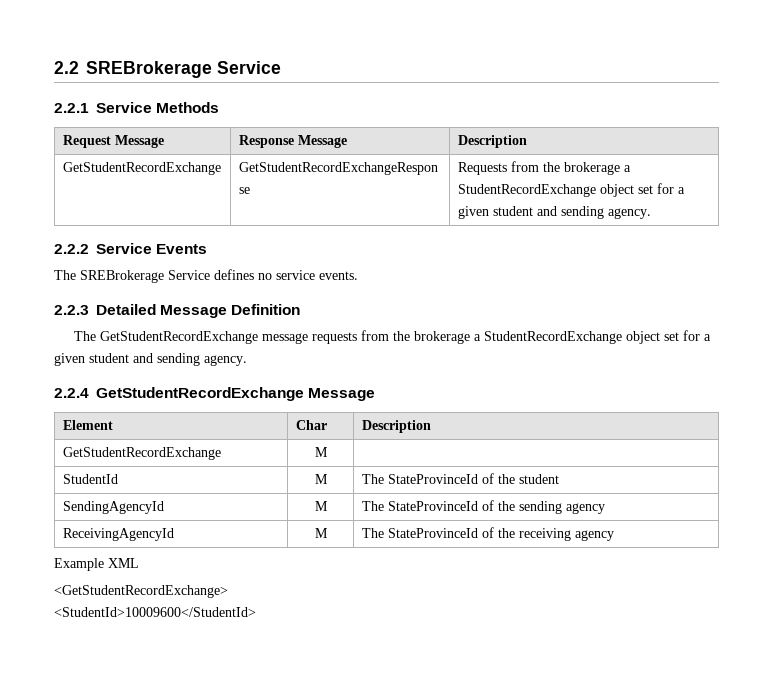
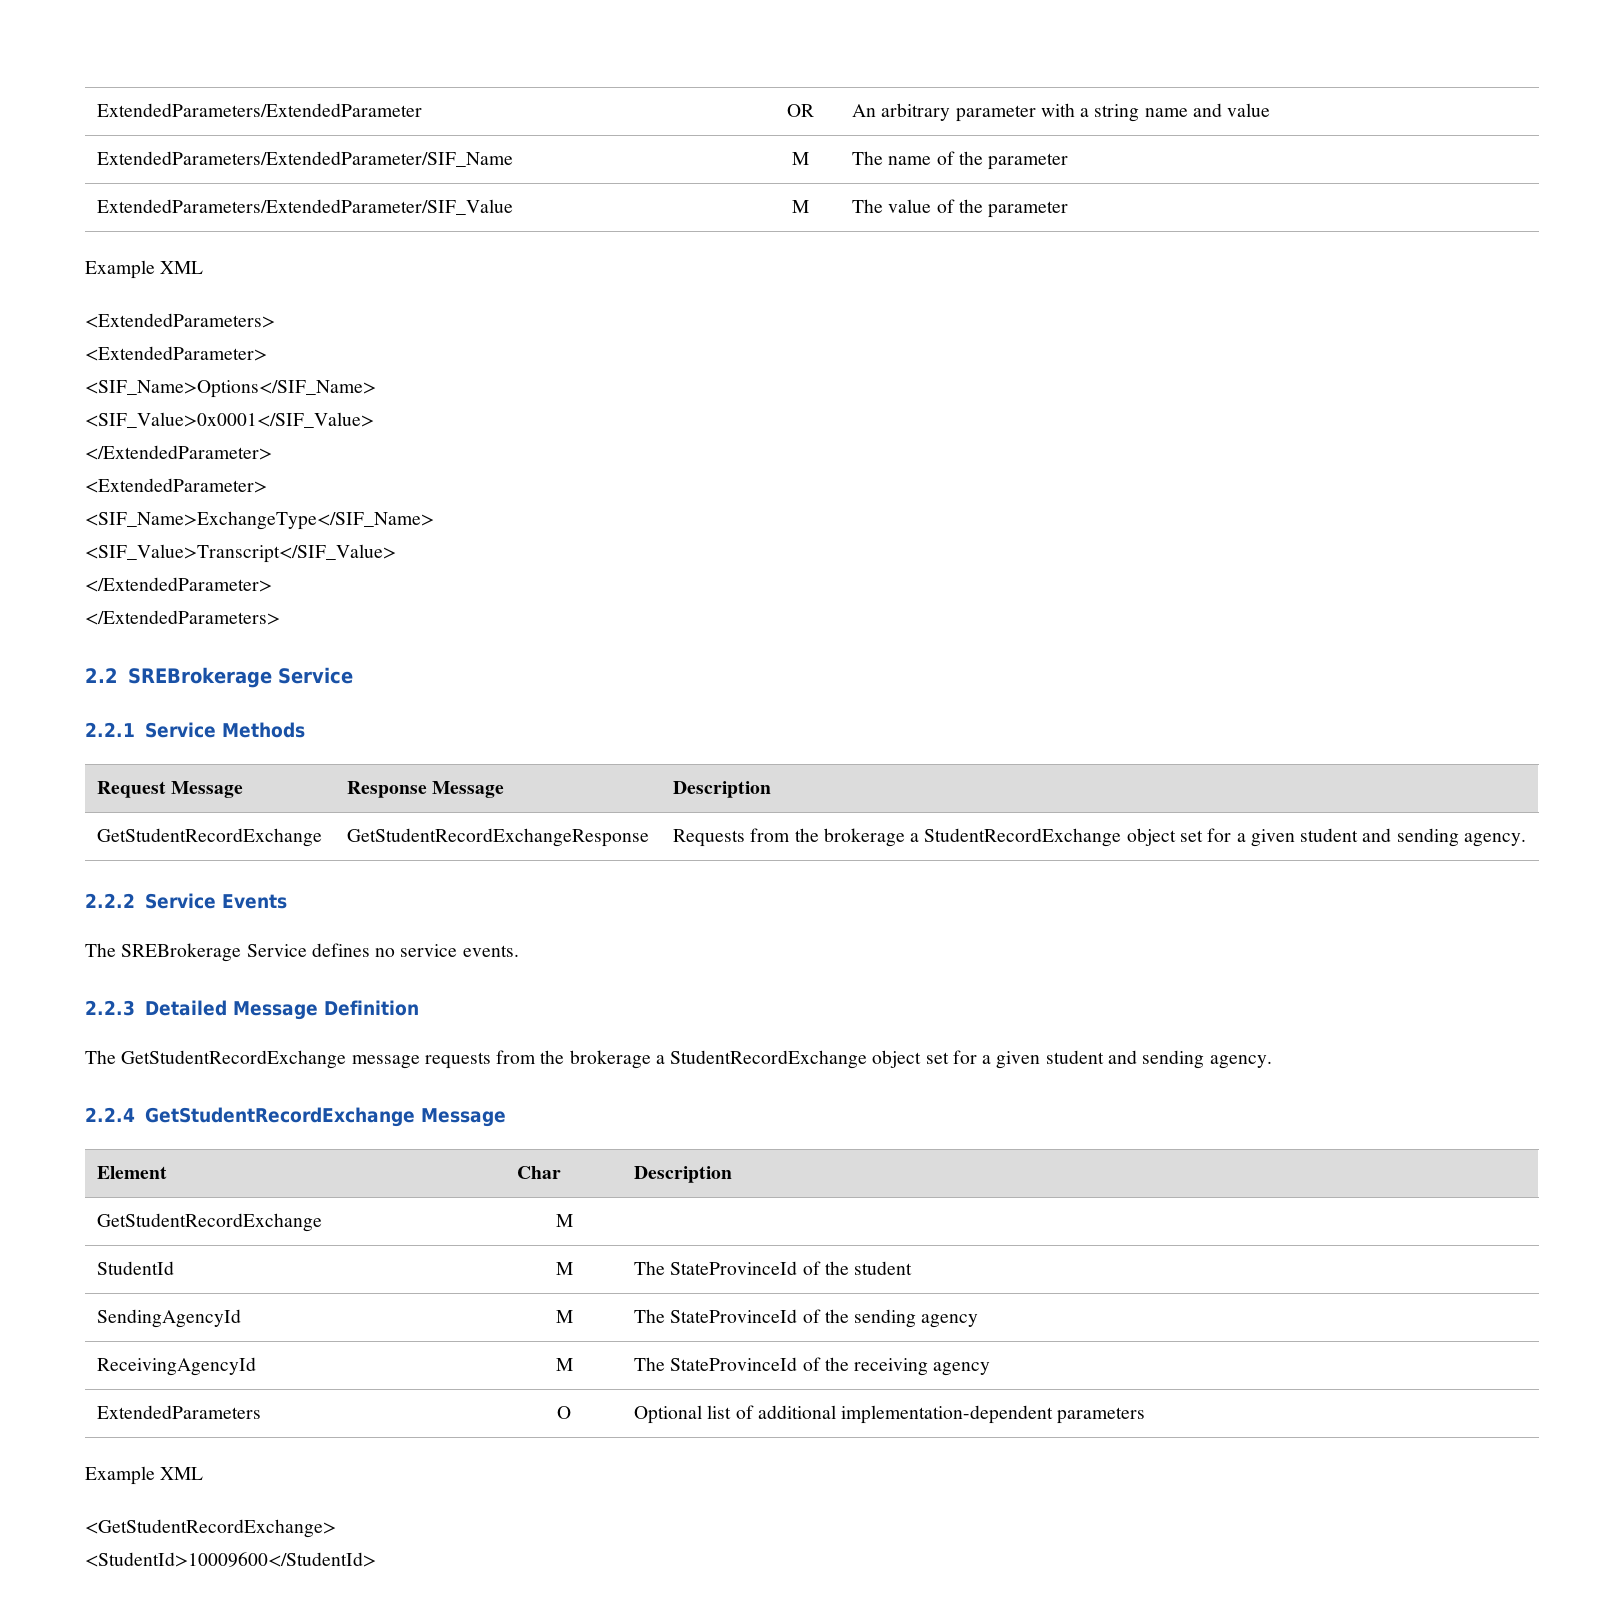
(54, 67) none -> [97,103,423,117] [787,104,814,117] [852,103,1271,122] [97,151,514,167] [792,152,809,165] [852,151,1069,170] [97,199,514,215] [792,200,809,213] [852,199,1069,218] [85,260,204,279] [85,313,275,328] [85,346,267,361] [85,380,376,398] [85,412,374,428] [85,445,272,460] [85,478,267,493] [85,511,434,530] [85,544,396,563] [85,577,272,592] [85,610,280,625] ExtendedParameters/ExtendedParameter | OR | An arbitrary parameter with a string name and value // ExtendedParameters/ExtendedParameter/SIF_Name | M | The name of the parameter // ExtendedParameters/ExtendedParameter/SIF_Value | M | The value of the parameter // Example XML // <ExtendedParameters> // <ExtendedParameter> // <SIF_Name>Options</SIF_Name> // <SIF_Value>0x0001</SIF_Value> // </ExtendedParameter> // <ExtendedParameter> // <SIF_Name>ExchangeType</SIF_Name> // <SIF_Value>Transcript</SIF_Value> // </ExtendedParameter> // </ExtendedParameters> //
(614, 535) none -> [97,1405,262,1419] [557,1406,571,1419] [634,1405,1146,1424] // ExtendedParameters | O | Optional list of additional implementation-dependent parameters

